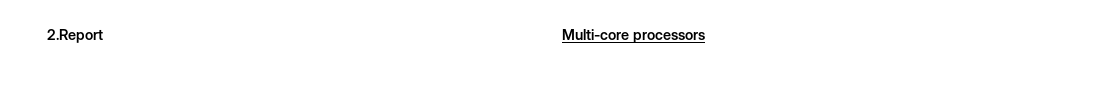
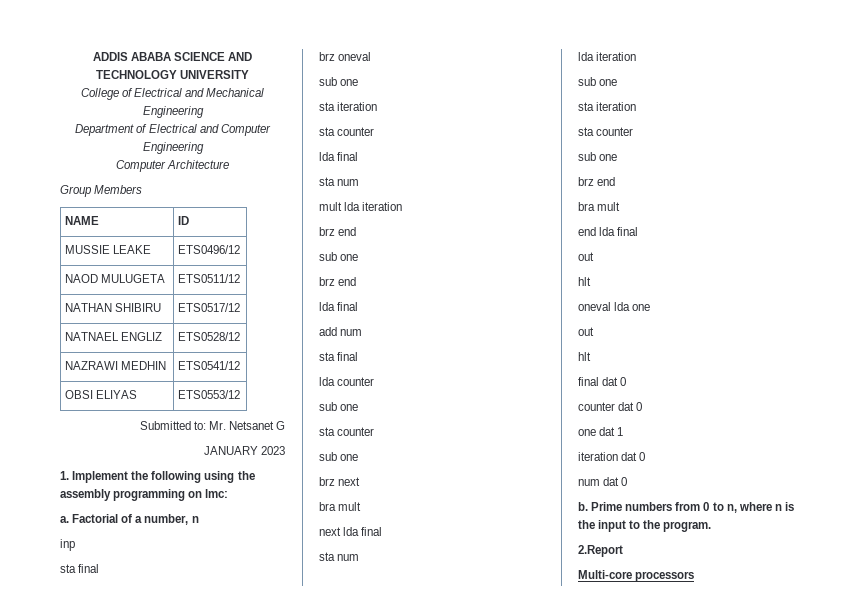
(47, 36) none -> [92,52,253,61] [95,70,250,79] [80,88,265,100] [142,106,204,118] [75,124,271,136] [142,142,204,154] [115,160,230,172] [60,185,143,197] [65,216,100,225] [178,216,190,225] [65,245,152,254] [178,245,241,254] [65,274,166,283] [178,274,241,283] [65,303,162,312] [178,303,241,312] [65,332,163,341] [178,332,241,341] [65,361,167,370] [178,361,241,370] [65,390,138,399] [178,390,241,399] [139,421,285,430] [203,446,285,455] [60,471,255,483] [60,489,229,501] [60,514,199,525] [60,539,75,551] [60,564,100,573] [319,52,372,61] [319,77,359,86] [319,102,378,111] [319,127,375,136] [319,152,359,161] [319,177,360,186] [319,202,403,211] [319,227,357,236] [319,252,359,261] [319,277,357,286] [319,302,359,311] [319,327,363,336] [319,352,359,361] [319,377,375,386] [319,402,359,411] [319,427,375,436] [319,452,359,461] [319,477,361,486] [319,502,362,511] [319,527,383,536] [319,552,360,561] [578,52,637,61] [578,77,618,86] [578,102,637,111] [578,127,634,136] [578,152,618,161] [578,177,616,186] [578,202,621,211] [578,227,639,236] [578,252,594,261] [578,277,591,286] [578,302,651,311] [578,327,594,336] [578,352,591,361] [578,377,627,386] [578,402,643,411] [578,427,624,436] [578,452,646,461] [578,477,628,486] [578,502,794,513] [578,520,712,532] ADDIS ABABA SCIENCE AND TECHNOLOGY UNIVERSITY // College of Electrical and Mechanical Engineering // Department of Electrical and Computer Engineering // Computer Architecture // Group Members // NAME | ID // MUSSIE LEAKE | ETS0496/12 // NAOD MULUGETA | ETS0511/12 // NATHAN SHIBIRU | ETS0517/12 // NATNAEL ENGLIZ | ETS0528/12 // NAZRAWI MEDHIN | ETS0541/12 // OBSI ELIYAS | ETS0553/12 // Submitted to: Mr. Netsanet G // JANUARY 2023 // 1. Implement the following using the assembly programming on lmc: // a. Factorial of a number, n // inp // sta final // brz oneval // sub one // sta iteration // sta counter // lda final // sta num // mult lda iteration // brz end // sub one // brz end // lda final // add num // sta final // lda counter // sub one // sta counter // sub one // brz next // bra mult // next lda final // sta num // lda iteration // sub one // sta iteration // sta counter // sub one // brz end // bra mult // end lda final // out // hlt // oneval lda one // out // hlt // final dat 0 // counter dat 0 // one dat 1 // iteration dat 0 // num dat 0 // b. Prime numbers from 0 to n, where n is the input to the program. //

